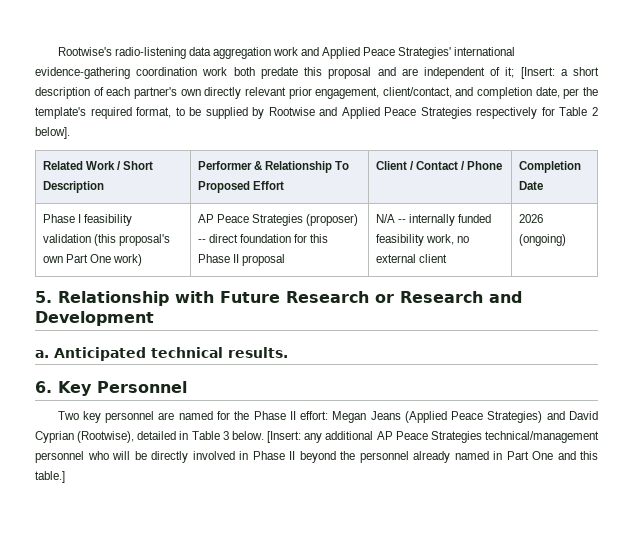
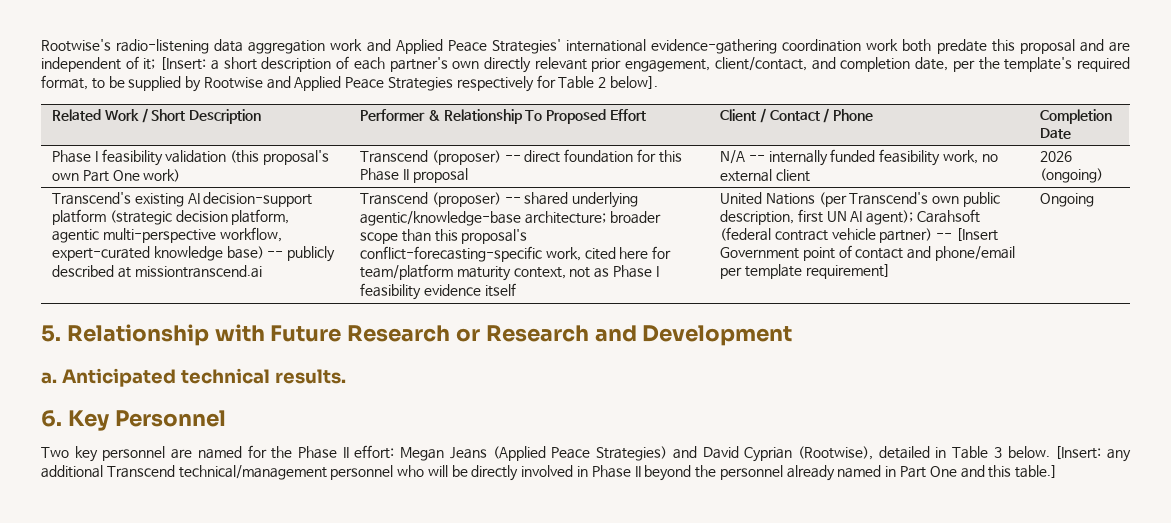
[197,214,304,226] AP Peace Strategies -> [359,150,428,163] Transcend
(566, 240) none -> [51,192,313,207] [51,209,290,225] [51,227,282,243] [51,246,336,262] [51,265,262,278] [359,192,639,208] [359,211,661,226] [359,229,528,244] [359,246,672,262] [359,264,659,281] [359,283,516,300] [719,192,1000,207] [719,209,980,225] [719,227,998,243] [719,245,1015,261] [719,264,890,279] [1039,193,1094,207] // Transcend's existing AI decision-support platform (strategic decision platform, agentic multi-perspective workflow, expert-curated knowledge base) -- publicly described at missiontranscend.ai | Transcend (proposer) -- shared underlying agentic/knowledge-base architecture; broader scope than this proposal's conflict-forecasting-specific work, cited here for team/platform maturity context, not as Phase I feasibility evidence itself | United Nations (per Transcend's own public description, first UN AI agent); Carahsoft (federal contract vehicle partner) -- [Insert Government point of contact and phone/email per template requirement] | Ongoing
[376,431,482,443] AP Peace Strategies -> [106,465,175,478] Transcend

